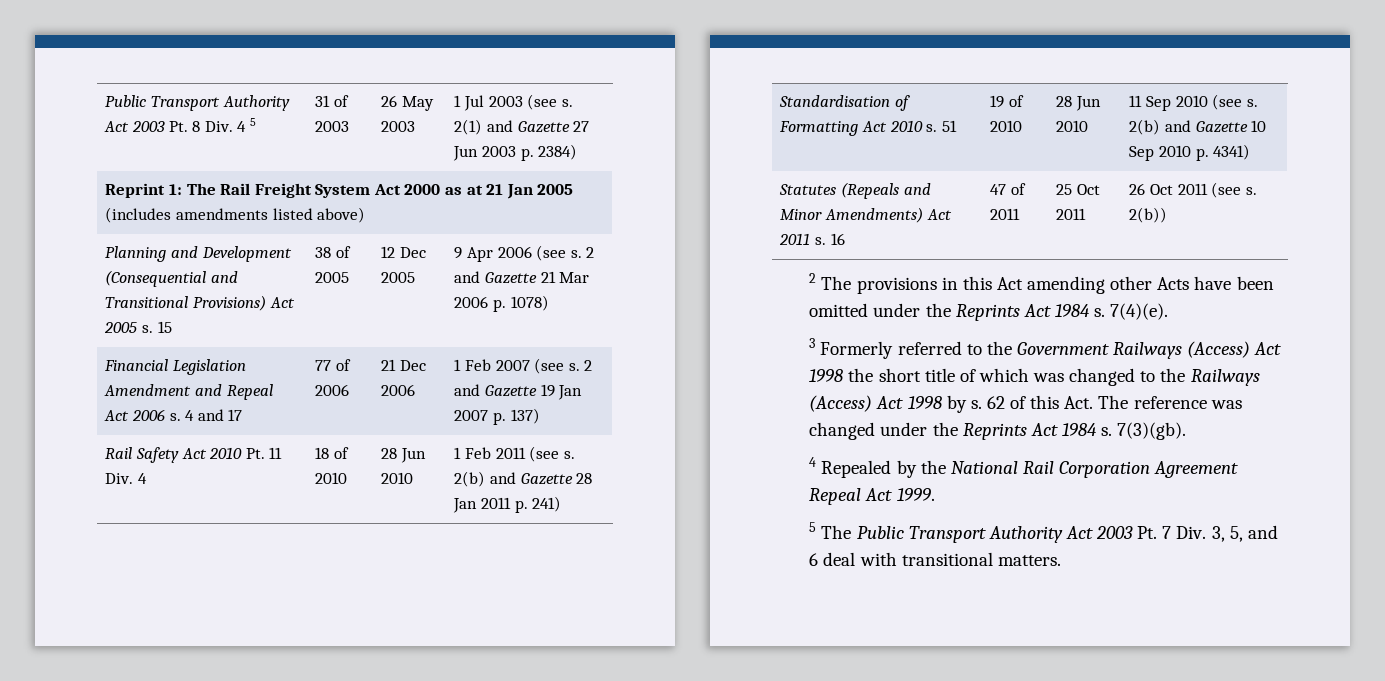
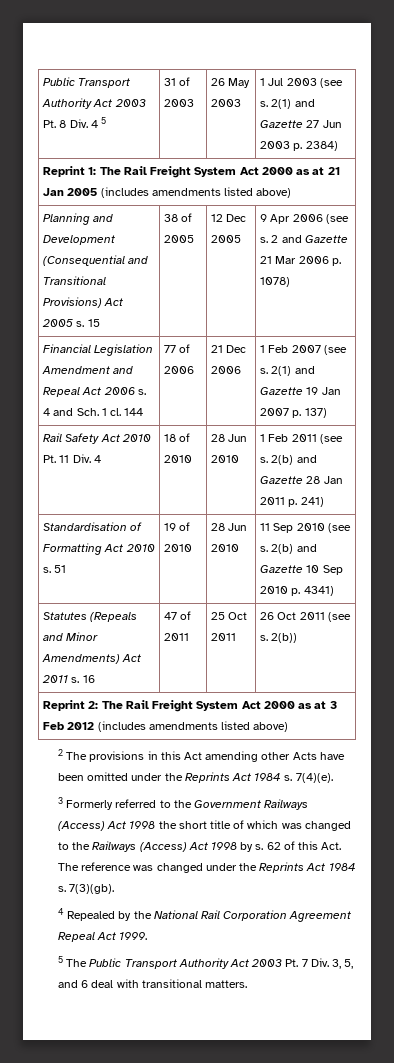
[228,409,243,421] 17 -> [76,408,144,416] Sch. 1 cl. 144
[584,360,593,371] 2 -> [271,366,292,376] 2(1)
(1168, 215) none -> [43,700,337,712] [43,721,289,732] // Reprint 2: The Rail Freight System Act 2000 as at 3 Feb 2012 (includes amendments listed above)

